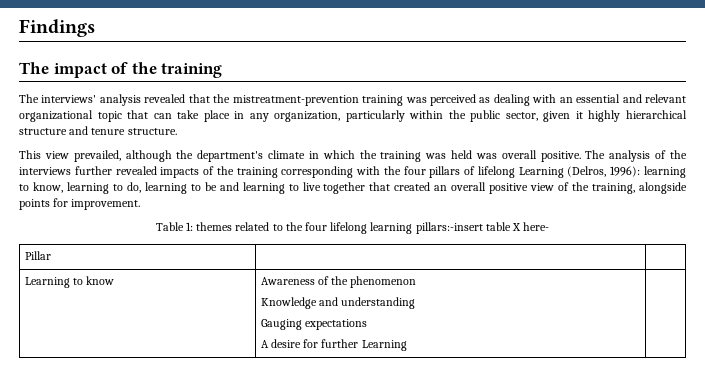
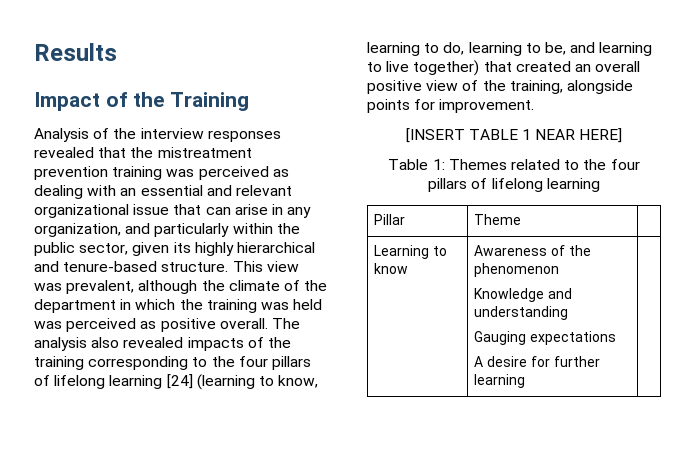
[19,19,95,37] [19,62,223,78] [19,94,141,106] Findings // The impact of the training // The interviews' analysis -> [34,43,117,61] [34,92,250,111] [34,128,281,142] Results // Impact of the Training // Analysis of the interview responses
[232,95,359,106] mistreatment-prevention -> [157,147,252,158] [34,166,108,180] mistreatment prevention
[97,111,122,122] topic -> [133,204,170,215] issue
[177,110,230,122] take place -> [234,204,268,215] arise
(341, 116) none -> [125,223,151,234] and
[575,111,583,119] it -> [173,242,191,253] its
[19,126,126,135] structure and tenure -> [34,261,158,272] and tenure-based
(177, 131) // -> (229, 267) none
[73,150,306,162] prevailed, although the department's climate -> [34,280,328,294] [34,299,116,313] was prevalent, although the climate of the department
[501,150,688,162] [19,166,112,175] overall positive. The analysis of the interviews further -> [66,318,300,332] [34,337,120,351] perceived as positive overall. The analysis also
[356,166,686,178] with the four pillars of lifelong Learning (Delros, 1996): learning -> [192,356,311,370] [34,374,255,390] to the four pillars of lifelong learning [24] (learning
[204,182,217,191] be -> [544,42,566,55] be,
[323,182,366,194] together -> [413,60,480,76] together)
(141, 204) none -> [405,128,623,143] // [INSERT TABLE 1 NEAR HERE]
[196,222,233,231] themes -> [448,159,507,170] Themes
[330,222,550,234] lifelong learning pillars:-insert table X here- -> [428,178,600,192] pillars of lifelong learning
(51, 255) none -> [474,214,522,225] Theme
[361,340,407,351] Learning -> [474,374,526,388] learning

